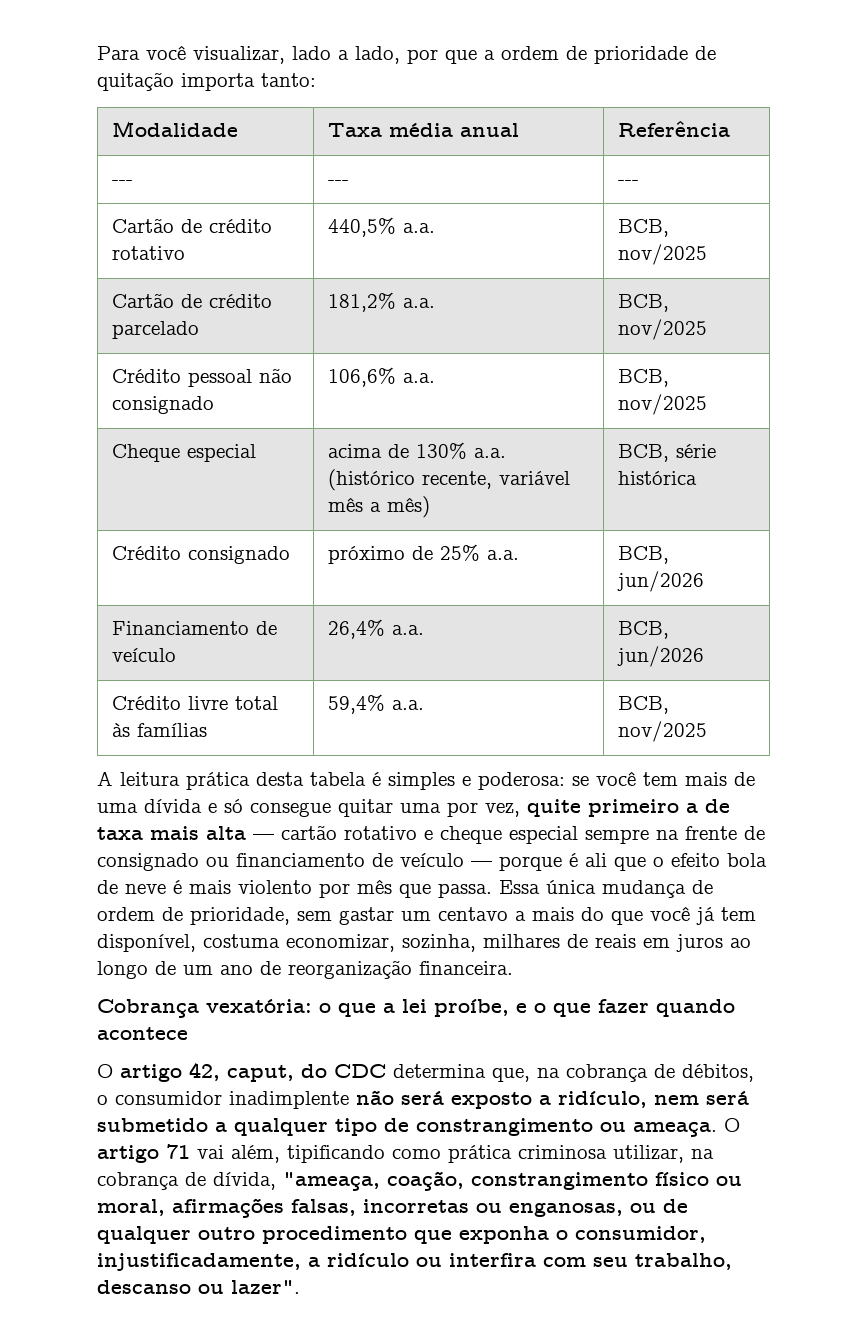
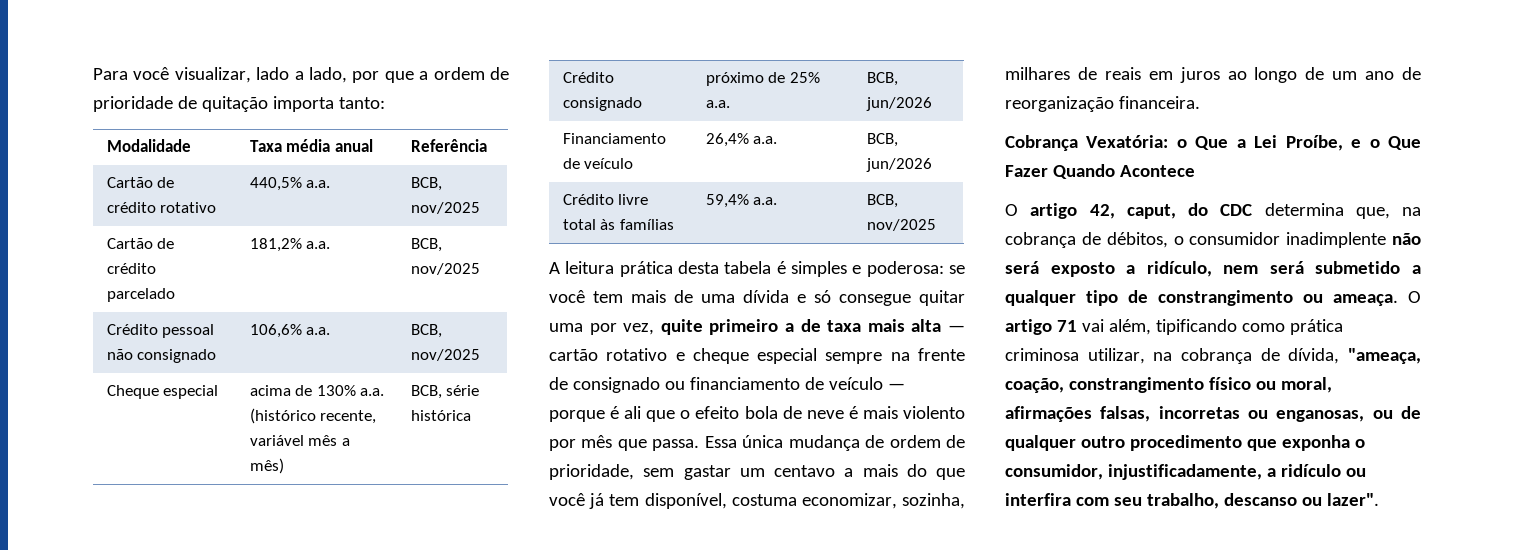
[111,180,133,185] [327,180,349,185] [617,180,639,185] // --- | --- | --- -> (487, 145) none
[206,999,735,1017] [97,1027,188,1040] vexatória: o que a lei proíbe, e o que fazer quando acontece -> [1086,135,1421,151] [1005,164,1195,179] Vexatória: o Que a Lei Proíbe, e o Que Fazer Quando Acontece

